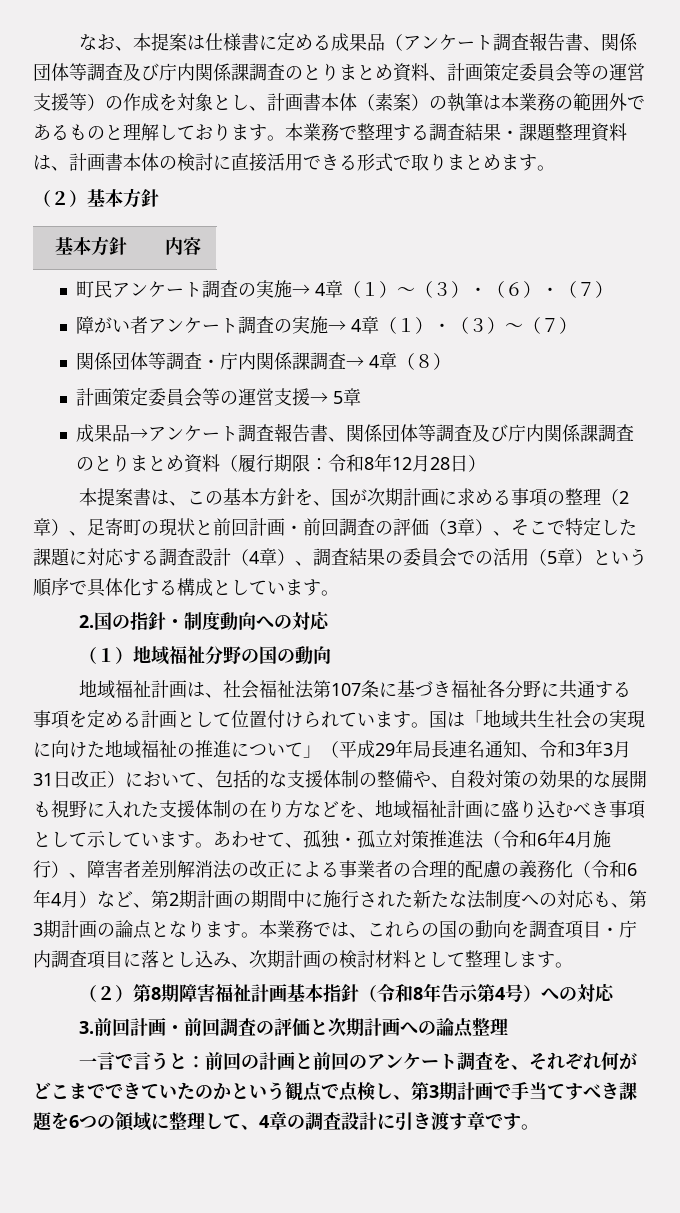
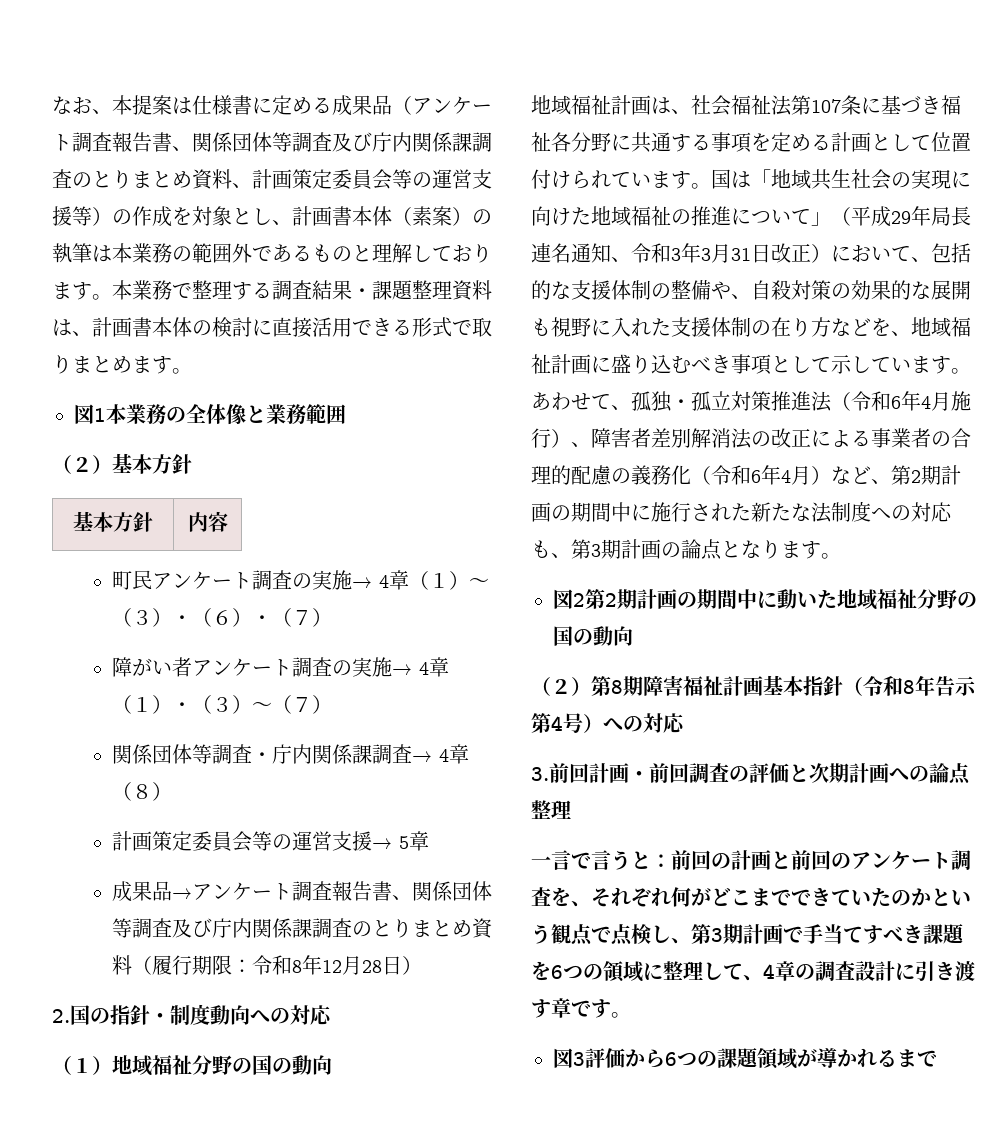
(555, 168) none -> [74,404,346,425] // 図1本業務の全体像と業務範囲
[78,488,629,507] [33,517,637,536] [33,548,647,567] [33,578,339,597] // 本提案書は、この基本方針を、国が次期計画に求める事項の整理（2章）、足寄町の現状と前回計画・前回調査の評価（3章）、そこで特定した課題に対応する調査設計（4章）、調査結果の委員会での活用（5章）という順序で具体化する構成としています。 -> (423, 965) none
[259,920,637,939] [33,950,573,969] 本業務では、これらの国の動向を調査項目・庁内調査項目に落とし込み、次期計画の検討材料として整理します。 -> [553,589,977,610] [553,626,633,646] // 図2第2期計画の期間中に動いた地域福祉分野の国の動向
(539, 1127) none -> [553,1048,937,1069] // 図3評価から6つの課題領域が導かれるまで

